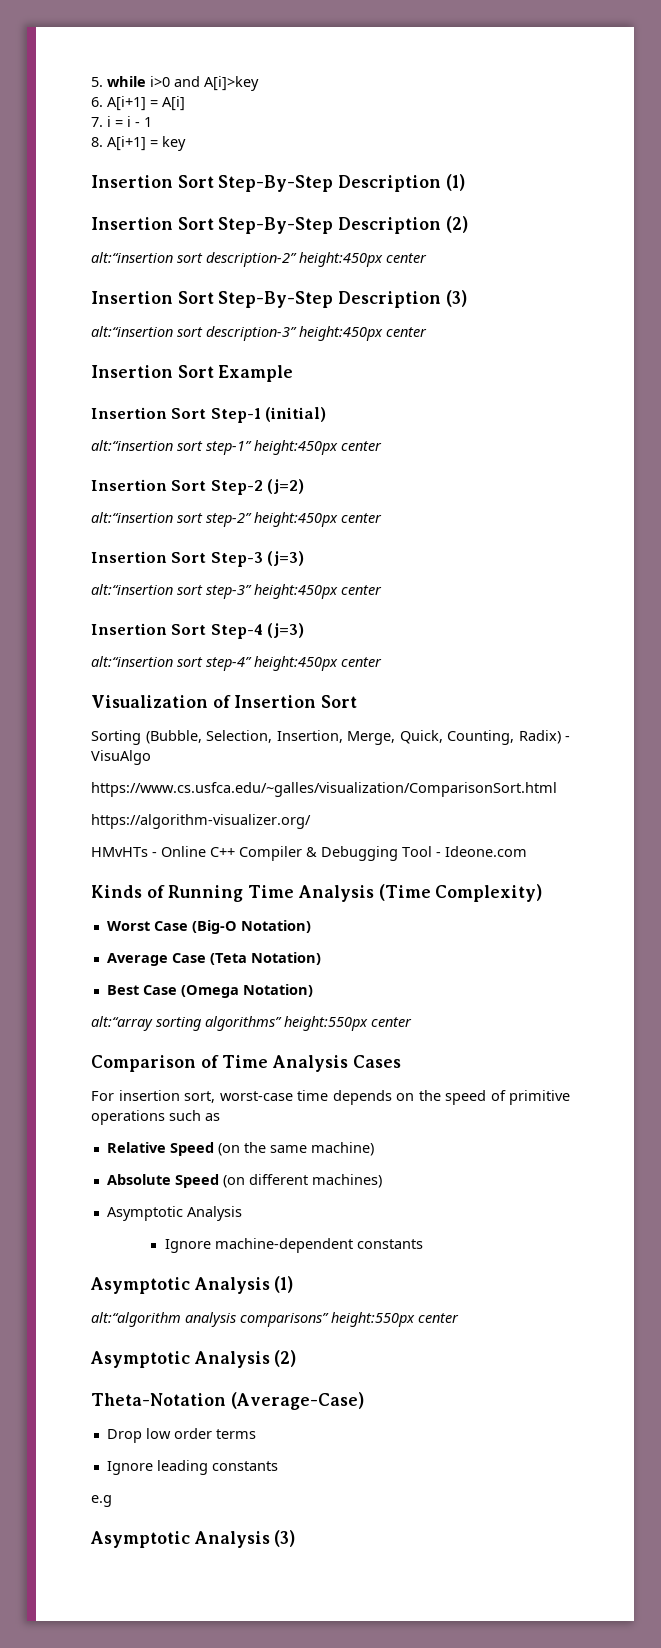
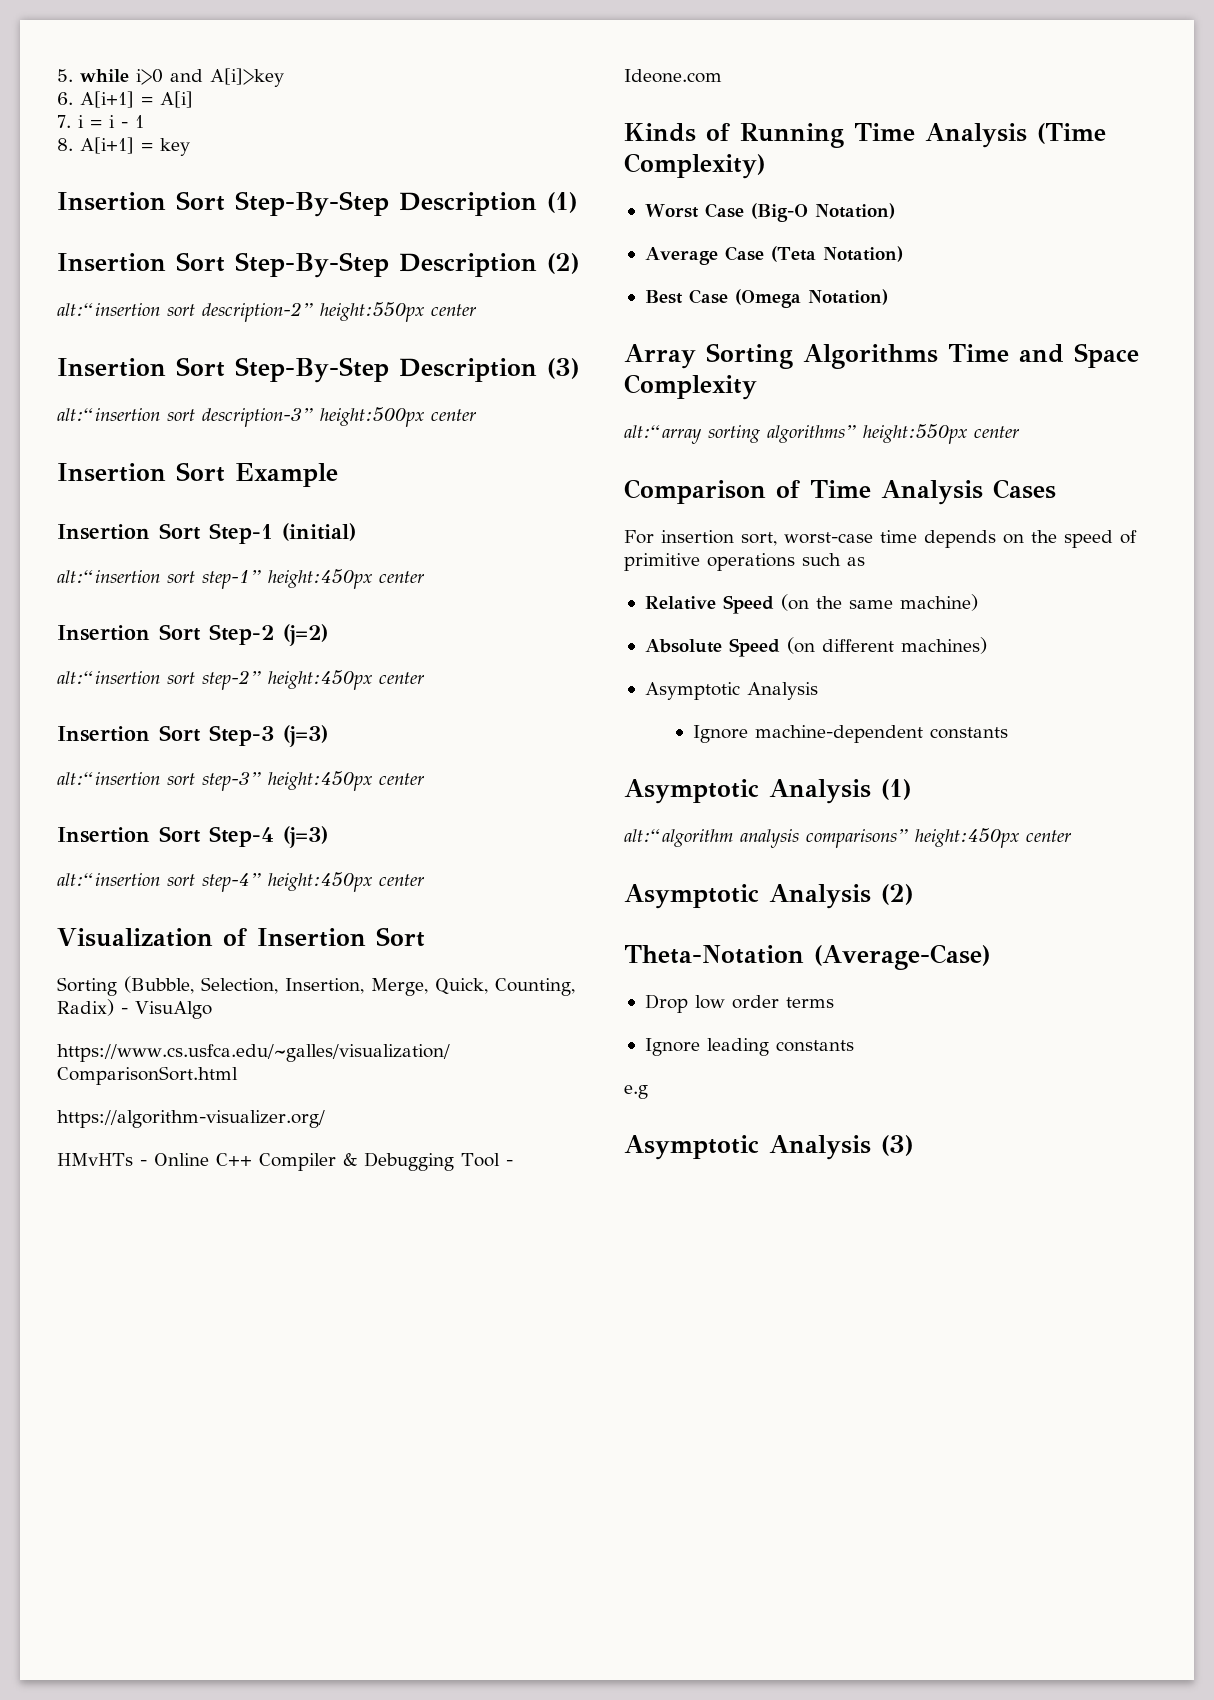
[299,252,383,267] height:450px -> [320,302,424,322] height:550px
[299,326,383,341] height:450px -> [320,407,424,427] height:500px
(313, 990) none -> [624,343,1139,369] [624,374,757,400] // Array Sorting Algorithms Time and Space Complexity
[331,1312,415,1327] height:550px -> [915,828,1019,848] height:450px

